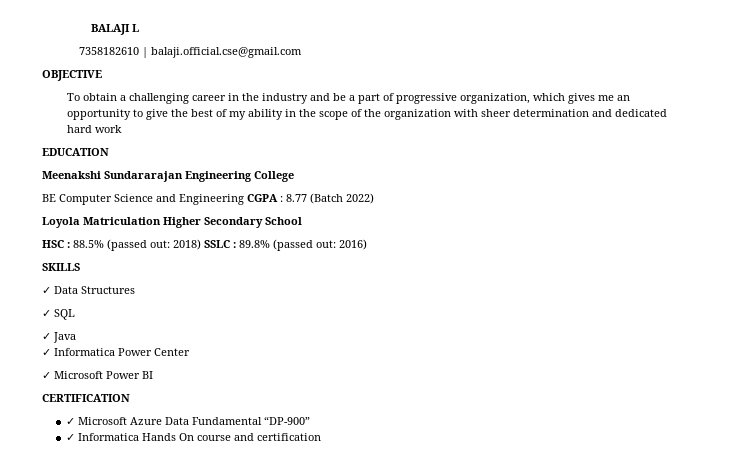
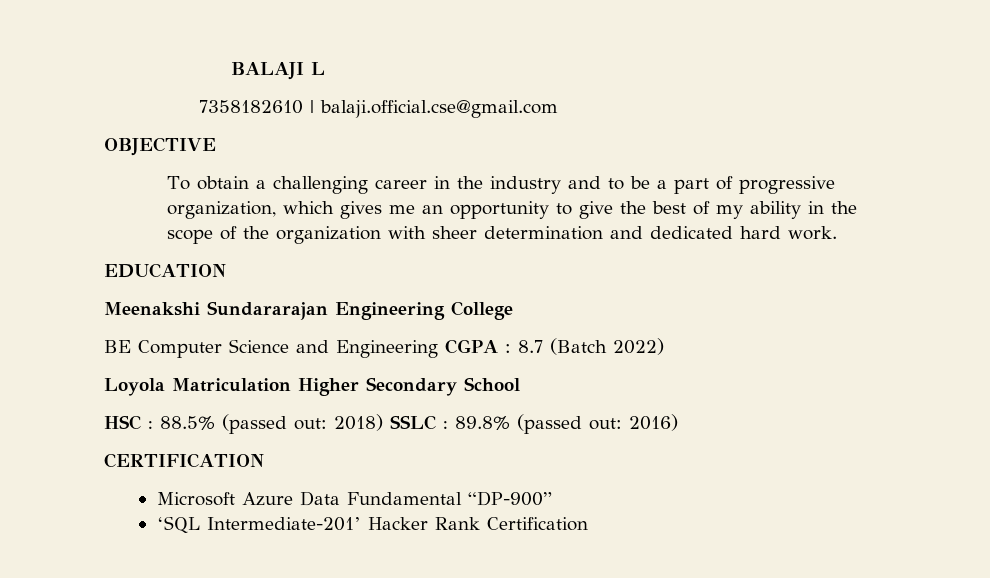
(330, 97) none -> [608,178,625,190] to
[94,125,122,133] work -> [788,226,838,240] work.
[286,194,307,202] 8.77 -> [517,340,543,353] 8.7
[42,263,80,271] [42,286,135,294] [42,309,75,320] [42,332,76,343] [42,348,190,356] [42,371,153,379] // SKILLS // ✓ Data Structures // ✓ SQL // ✓ Java // ✓ Informatica Power Center // ✓ Microsoft Power BI -> (678, 422) none
[66,418,76,425] ✓ -> (264, 460) none
[66,433,322,441] ✓ Informatica Hands On course and certification -> [156,516,588,534] ‘SQL Intermediate-201’ Hacker Rank Certification

